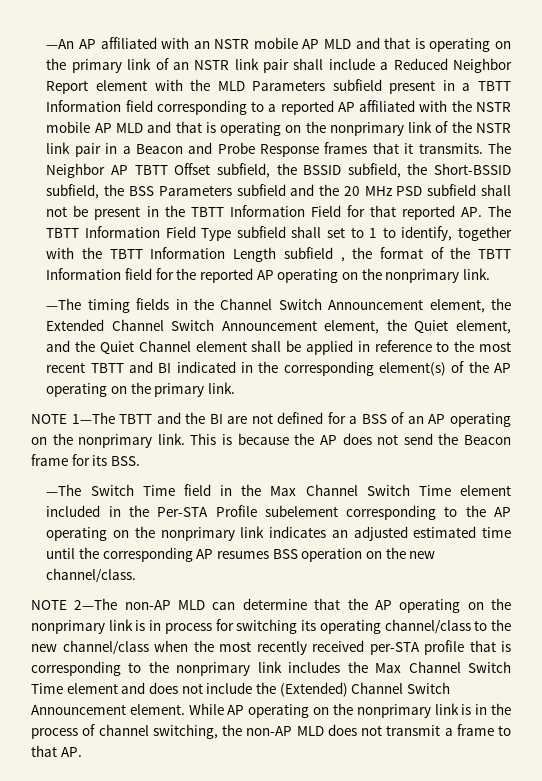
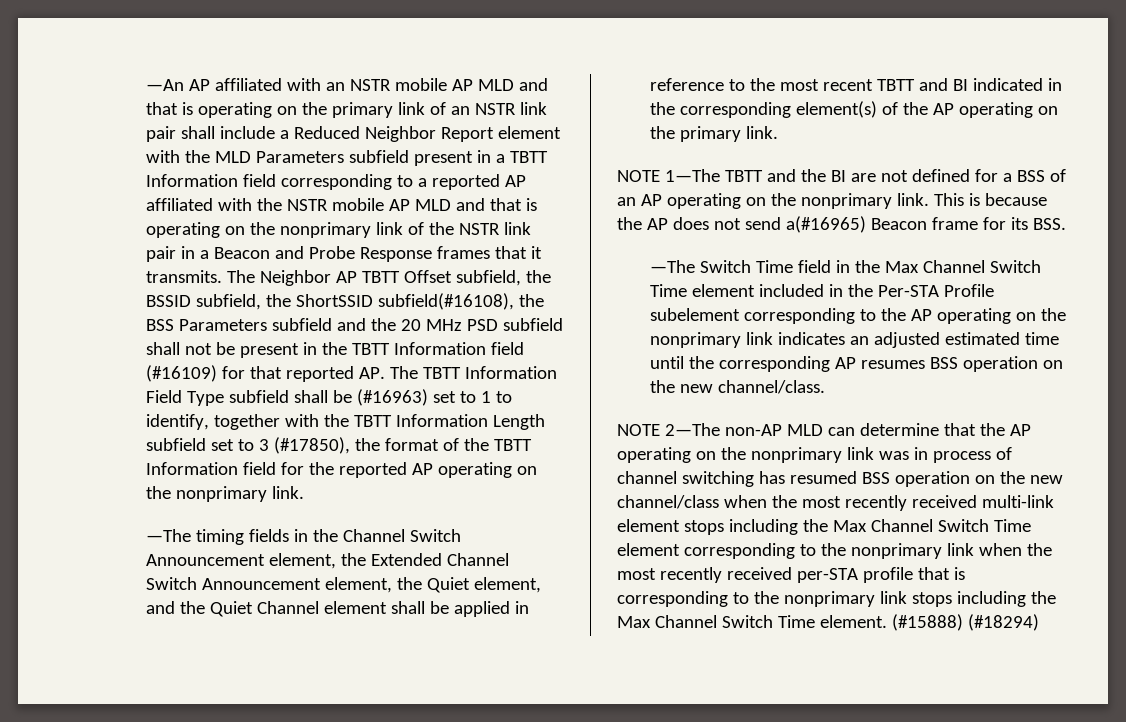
[433,163,511,175] [46,184,100,199] Short-BSSID subfield, -> [295,293,514,310] ShortSSID subfield(#16108),
[310,205,341,217] Field -> [490,342,524,355] [145,365,217,382] field (#16109)
(322, 232) none -> [332,389,428,406] be (#16963)
[340,257,345,262] , -> [210,437,350,454] set to 3 (#17850),
[438,433,459,445] the -> [785,216,866,233] a(#16965)
[135,620,146,631] is -> [878,451,909,460] was
[215,619,488,634] for switching its operating channel/class to -> [995,447,1012,460] [617,471,995,487] of channel switching has resumed BSS operation on
(364, 646) none -> [981,495,1054,508] [617,519,1031,535] [617,543,1052,559] [617,567,792,583] multi-link element stops including the Max Channel Switch Time element corresponding to the nonprimary link when the most recently received
[288,661,512,673] [31,682,450,697] [31,703,511,718] [31,724,511,739] [31,745,82,757] includes the Max Channel Switch Time element and does not include the (Extended) Channel Switch Announcement element. While AP operating on the nonprimary link is in the process of channel switching, the non-AP MLD does not transmit a frame to that AP. -> [911,591,1056,607] [617,614,1039,631] stops including the Max Channel Switch Time element. (#15888) (#18294)

